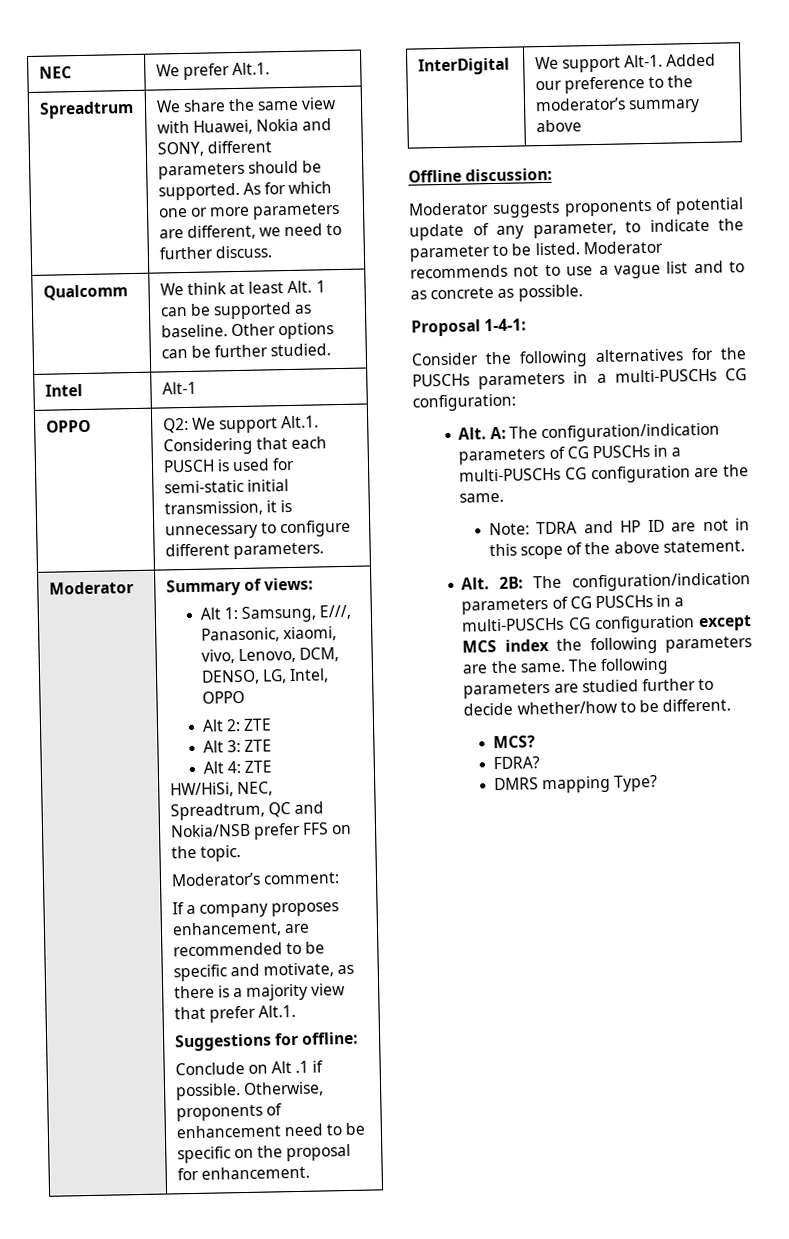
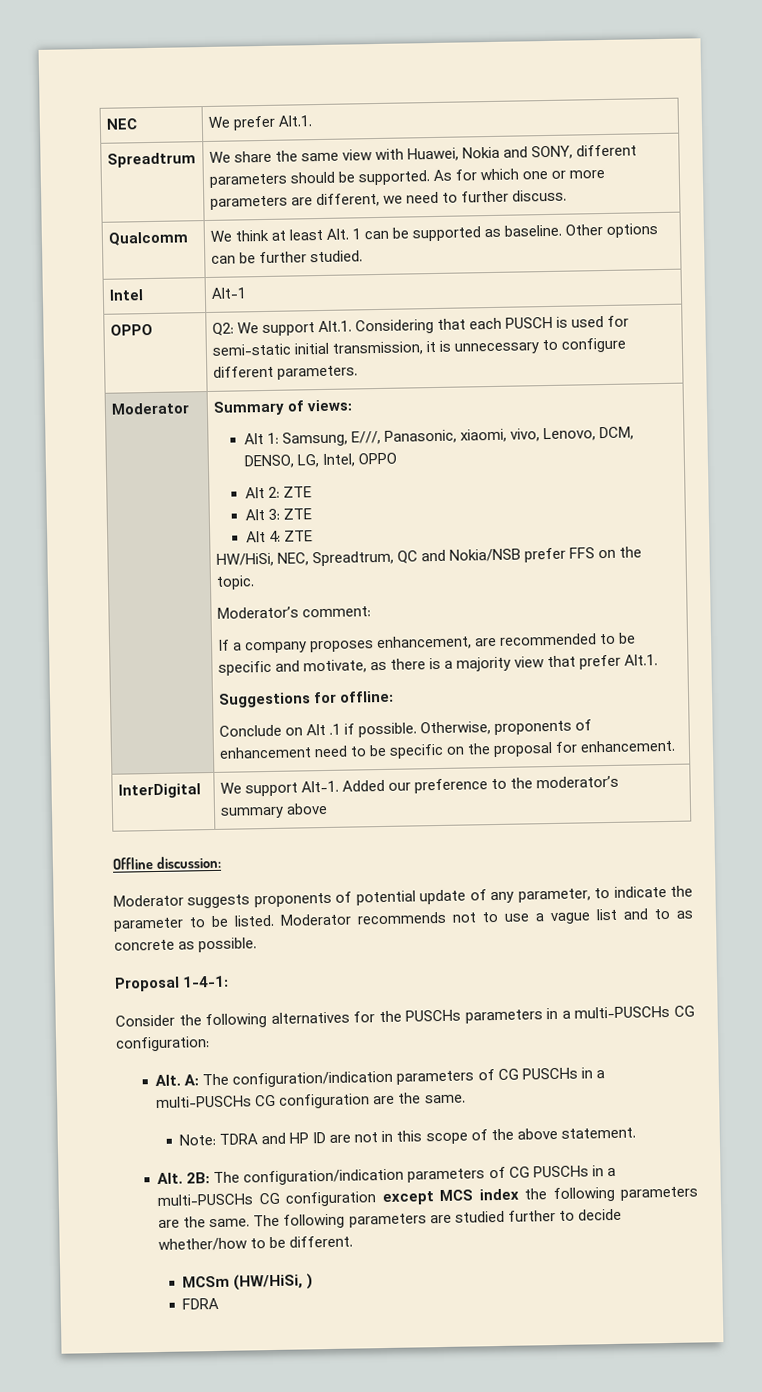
[492,735,536,749] [492,756,540,770] [493,774,659,794] MCS? // FDRA? // DMRS mapping Type? -> [182,1273,314,1291] [182,1297,220,1310] MCSm (HW/HiSi, ) // FDRA

